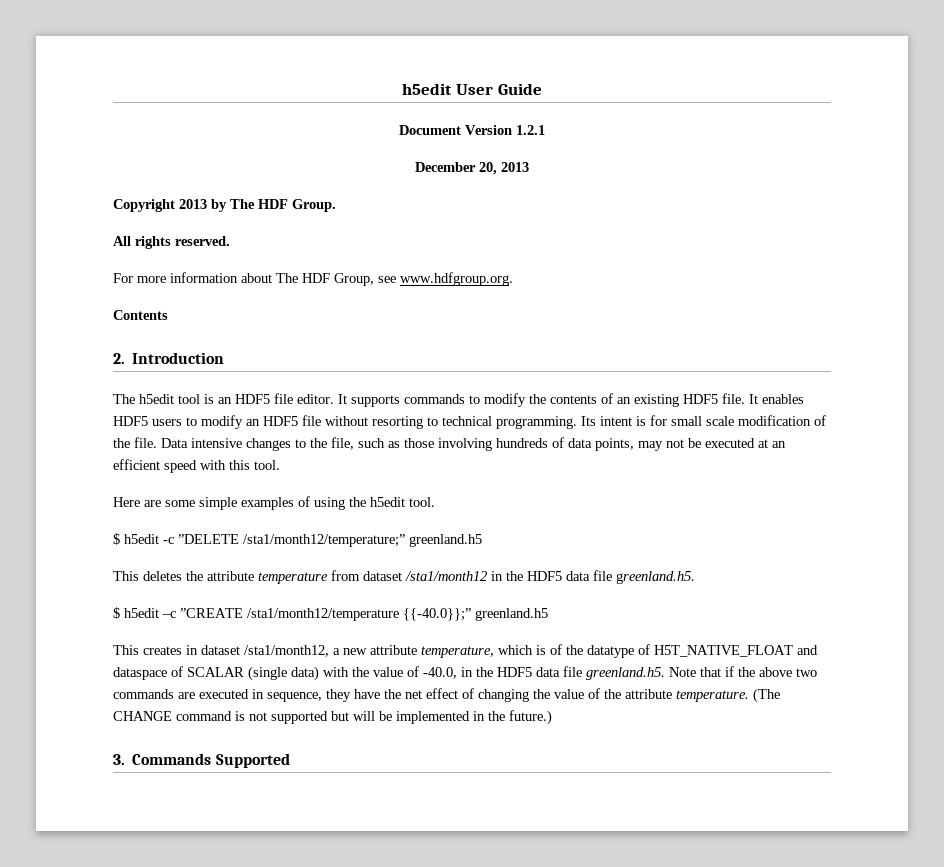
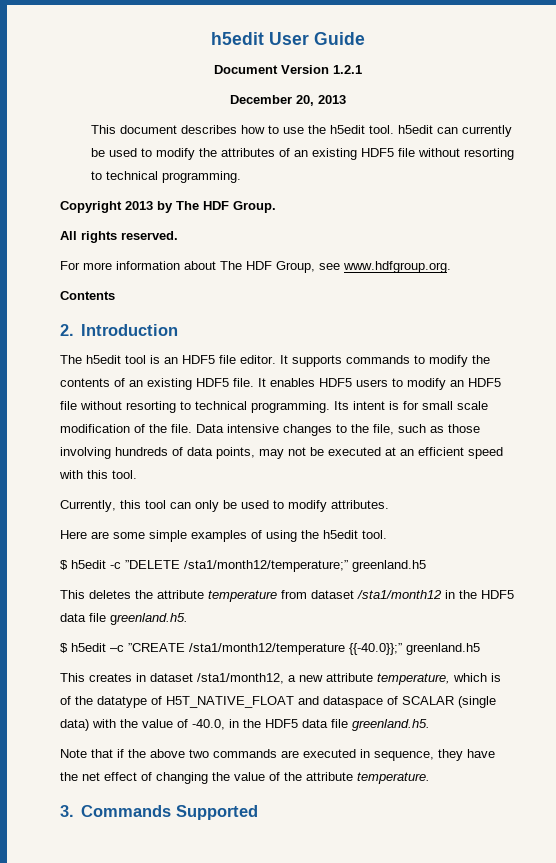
(529, 167) none -> [90,125,512,137] [90,148,514,160] [90,171,241,183] // This document describes how to use the h5edit tool. h5edit can currently be used to modify the attributes of an existing HDF5 file without resorting to technical programming.
(280, 465) none -> [60,500,389,512] // Currently, this tool can only be used to modify attributes.
(665, 673) none -> (430, 725) //
[753,688,780,703] [113,710,552,725] (The CHANGE command is not supported but will be implemented in the future.) -> (430, 778) none

